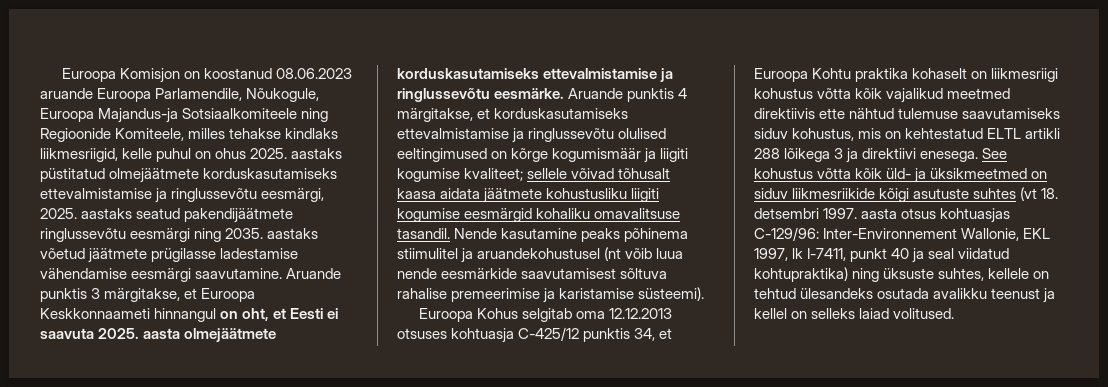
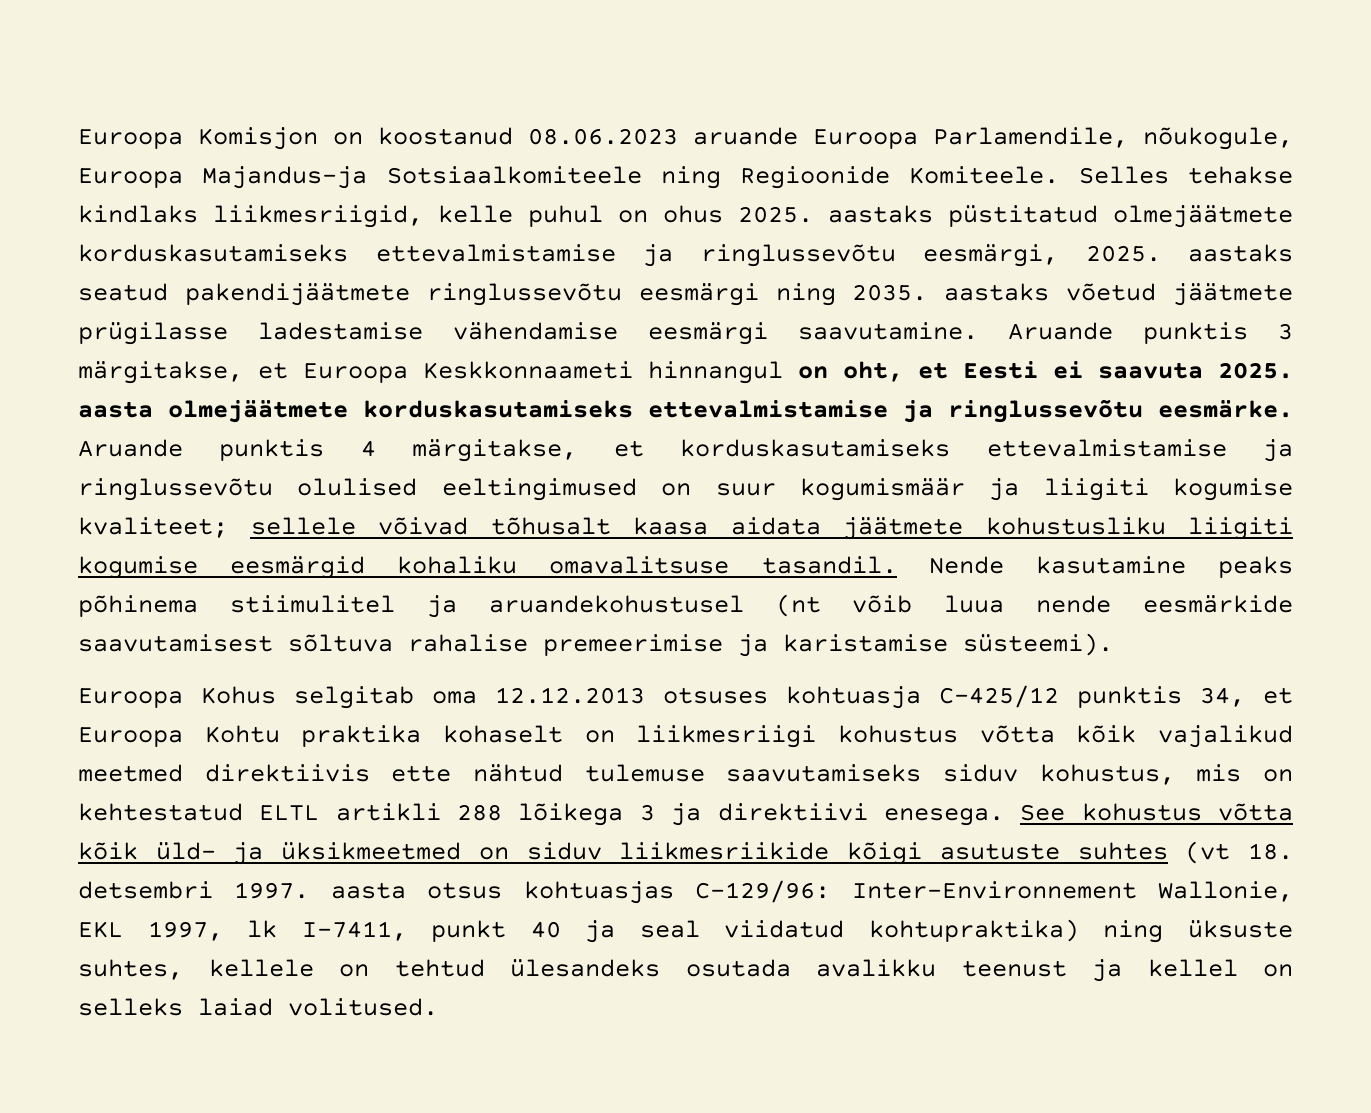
[246,88,320,102] Nõukogule, -> [1143,127,1293,150] nõukogule,
[115,128,226,141] Komiteele, milles -> [909,166,1169,184] Komiteele. Selles
[511,148,549,162] kõrge -> [715,483,776,496] suur

